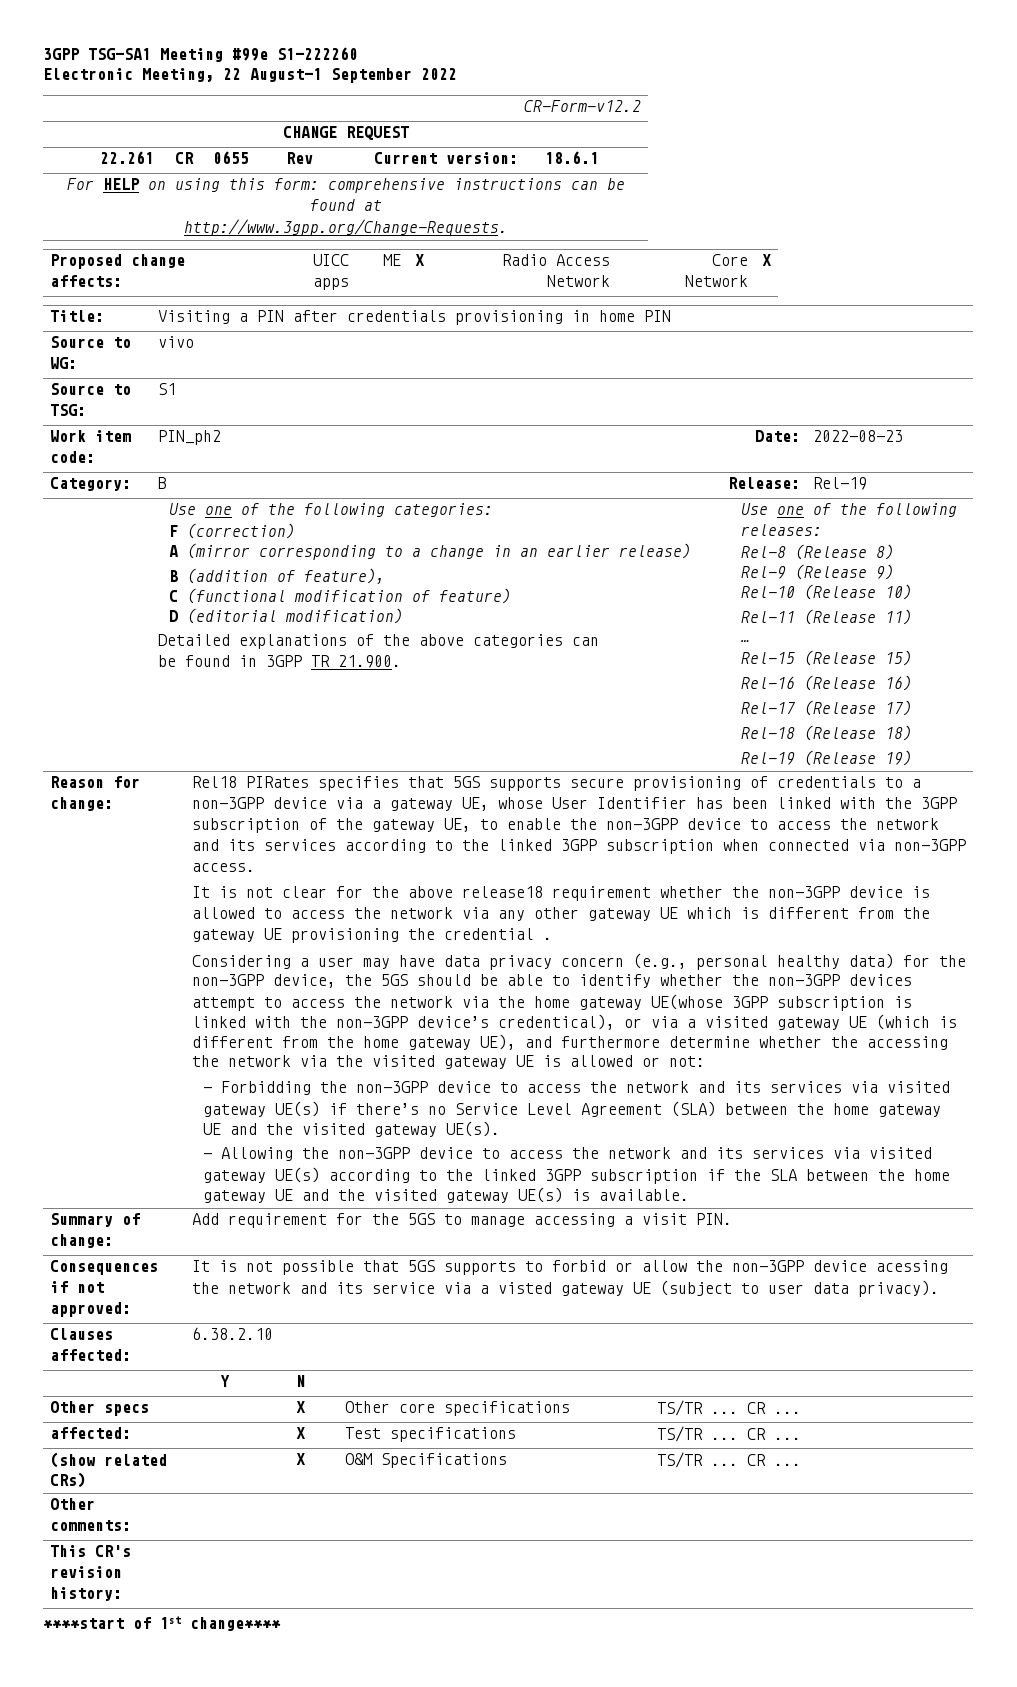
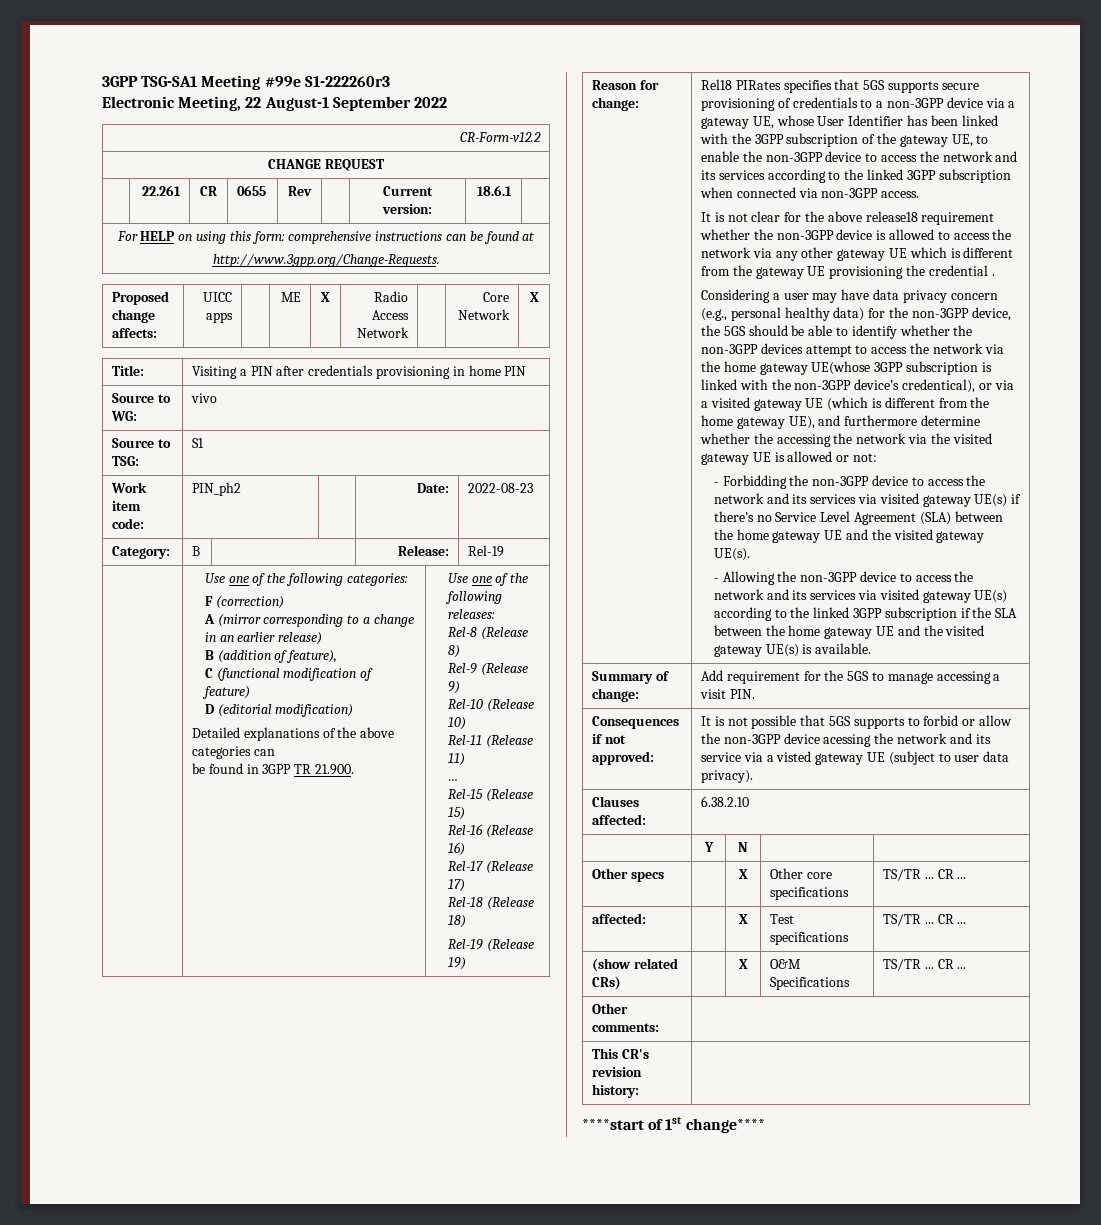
[277,47,358,60] S1-222260 -> [304,76,390,87] S1-222260r3

